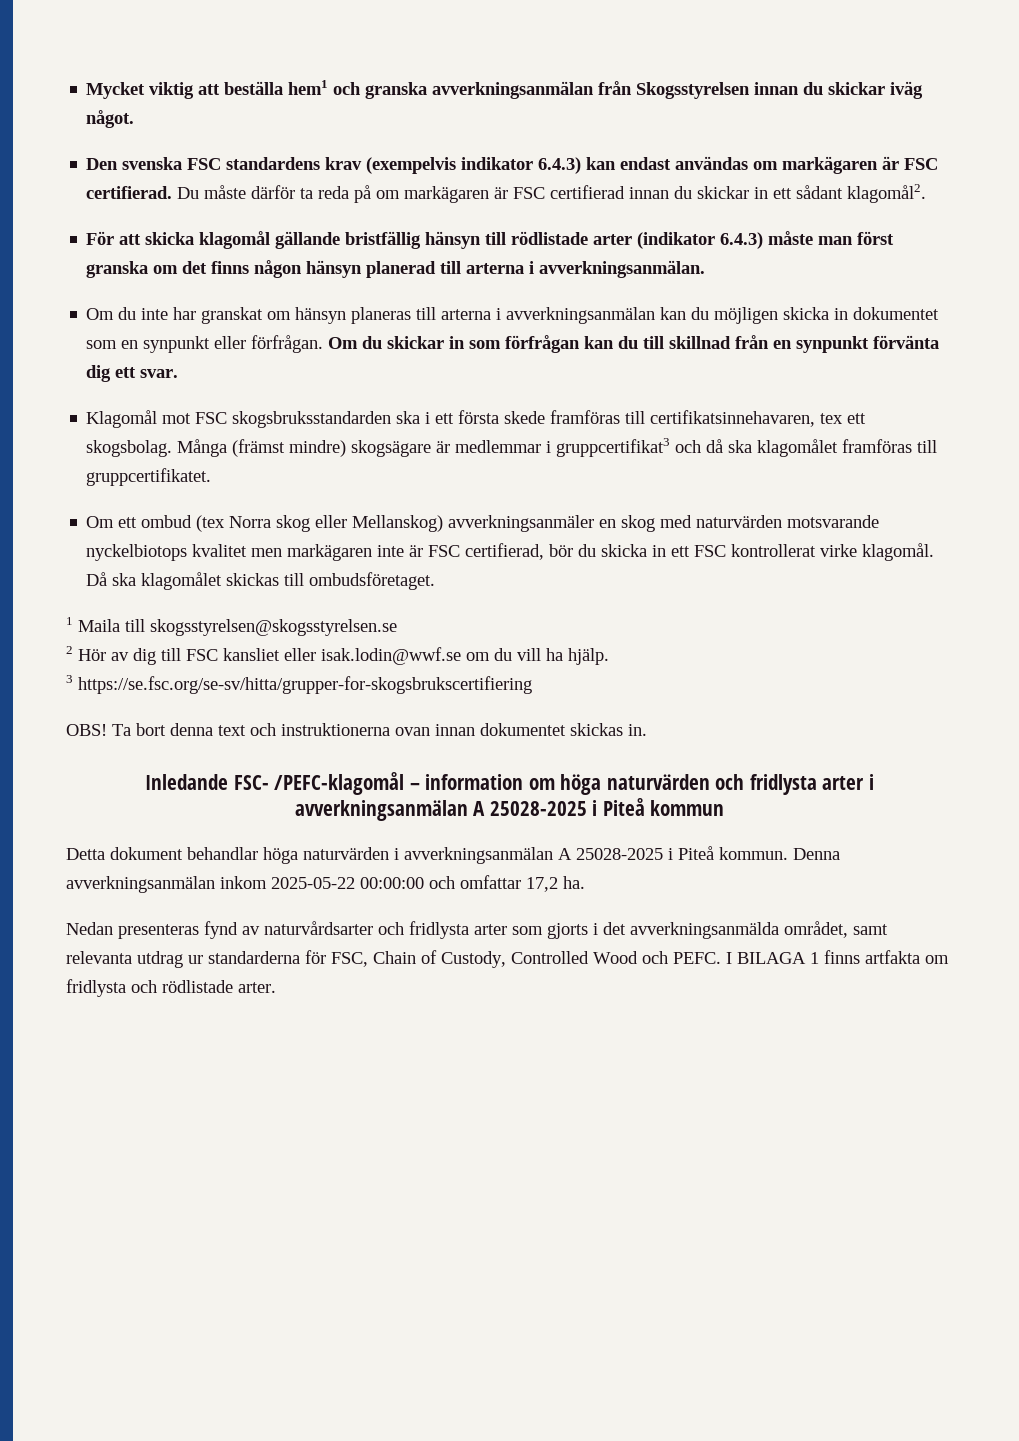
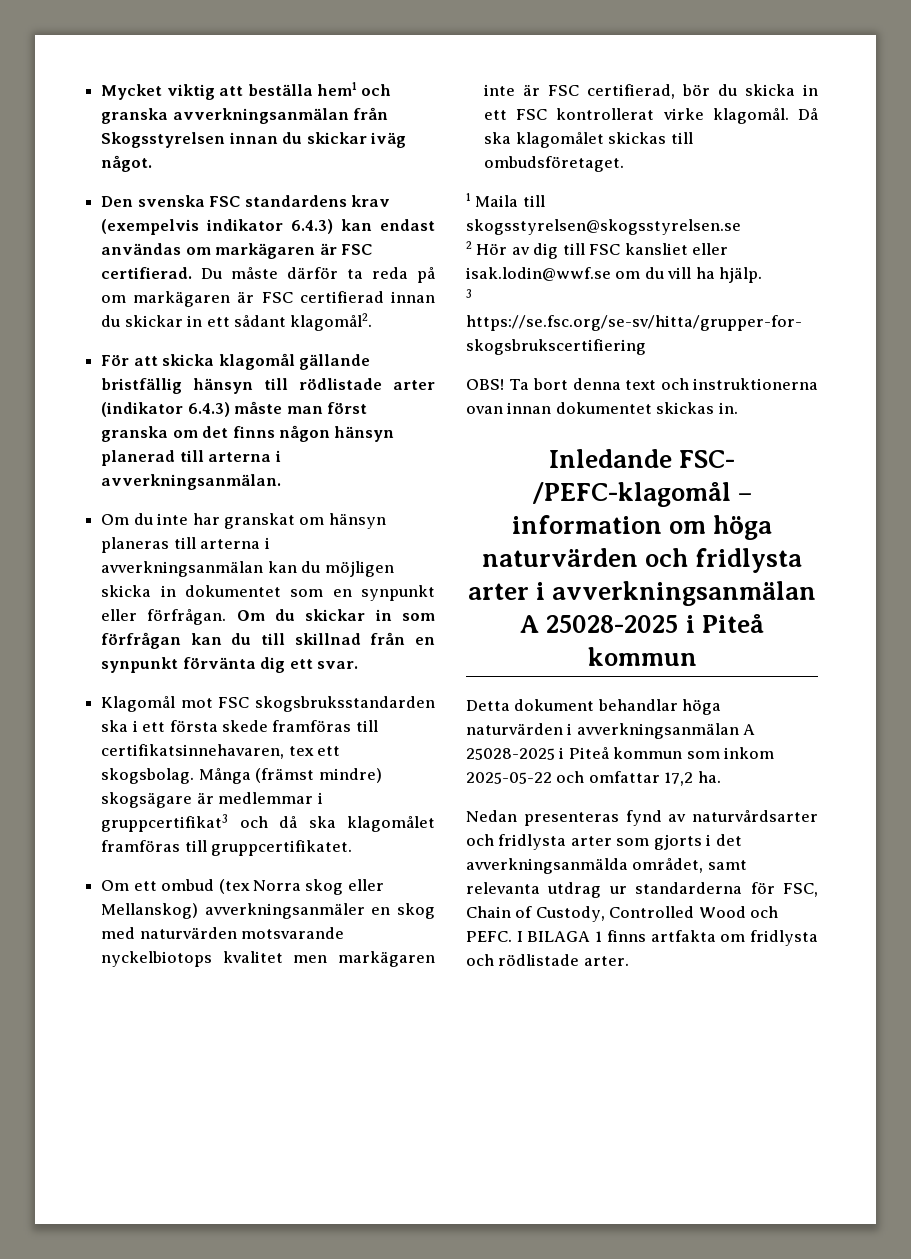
[719,847,840,860] [66,876,215,893] kommun. Denna avverkningsanmälan -> [613,747,720,759] kommun som
[360,877,424,889] 00:00:00 -> (552, 778) none

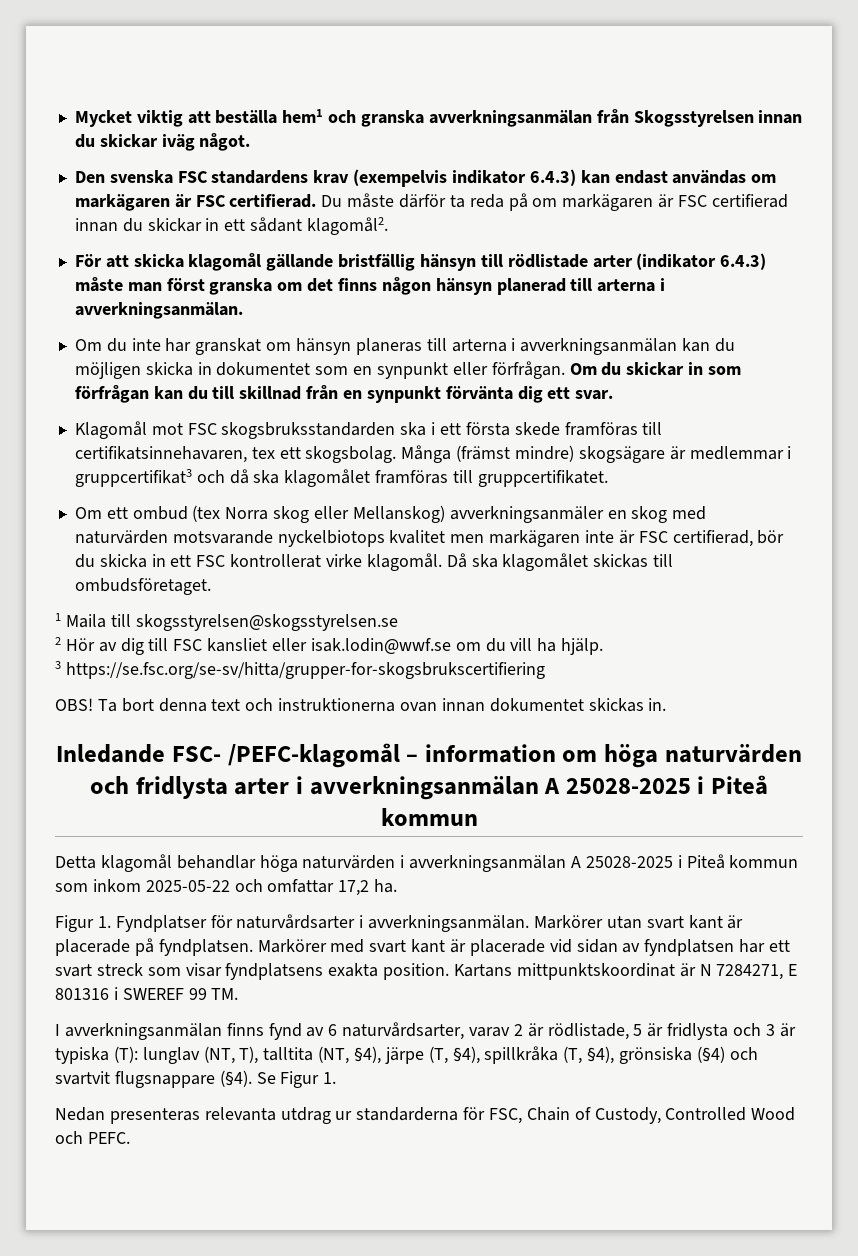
[514,699,595,711] dokument -> [100,854,172,872] klagomål
[466,810,818,826] [466,834,742,850] [466,858,747,874] Nedan presenteras fynd av naturvårdsarter och fridlysta arter som gjorts i det avverkningsanmälda området, samt -> [55,914,744,932] [55,938,791,956] [55,963,798,980] [55,987,239,1000] [55,1022,796,1040] [55,1046,758,1064] [55,1070,337,1088] [55,1107,200,1124] Figur 1. Fyndplatser för naturvårdsarter i avverkningsanmälan. Markörer utan svart kant är placerade på fyndplatsen. Markörer med svart kant är placerade vid sidan av fyndplatsen har ett svart streck som visar fyndplatsens exakta position. Kartans mittpunktskoordinat är N 7284271, E 801316 i SWEREF 99 TM. // I avverkningsanmälan finns fynd av 6 naturvårdsarter, varav 2 är rödlistade, 5 är fridlysta och 3 är typiska (T): lunglav (NT, T), talltita (NT, §4), järpe (T, §4), spillkråka (T, §4), grönsiska (§4) och svartvit flugsnappare (§4). Se Figur 1. // Nedan presenteras
[516,930,818,946] [466,954,629,966] I BILAGA 1 finns artfakta om fridlysta och rödlistade arter. -> (130, 1138) none

